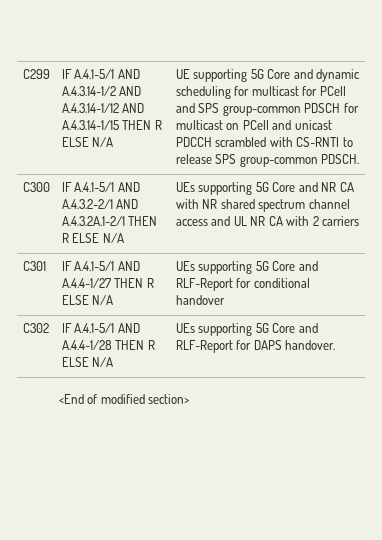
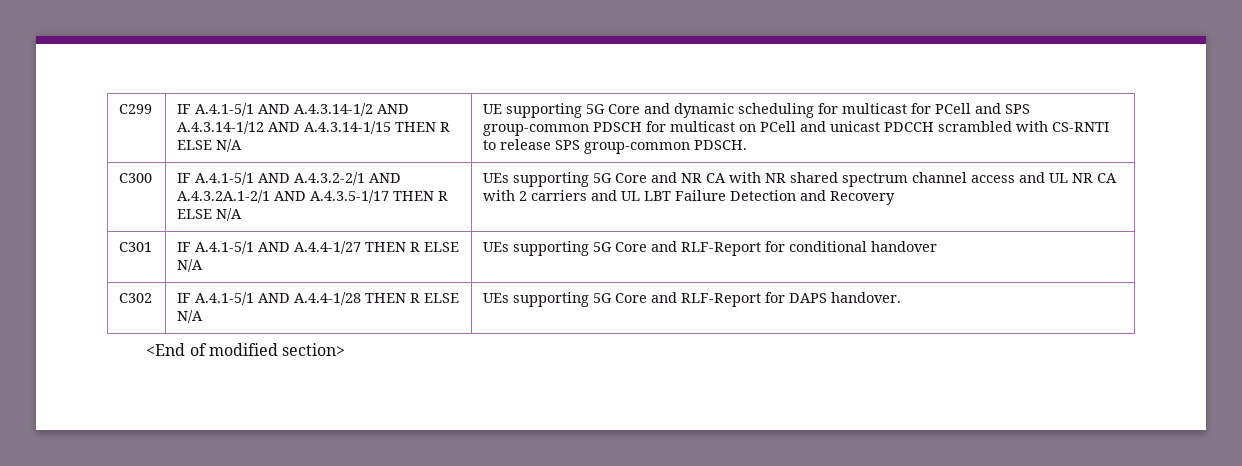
(125, 221) none -> [274,190,390,203] AND A.4.3.5-1/17
(360, 221) none -> [591,190,896,205] and UL LBT Failure Detection and Recovery

